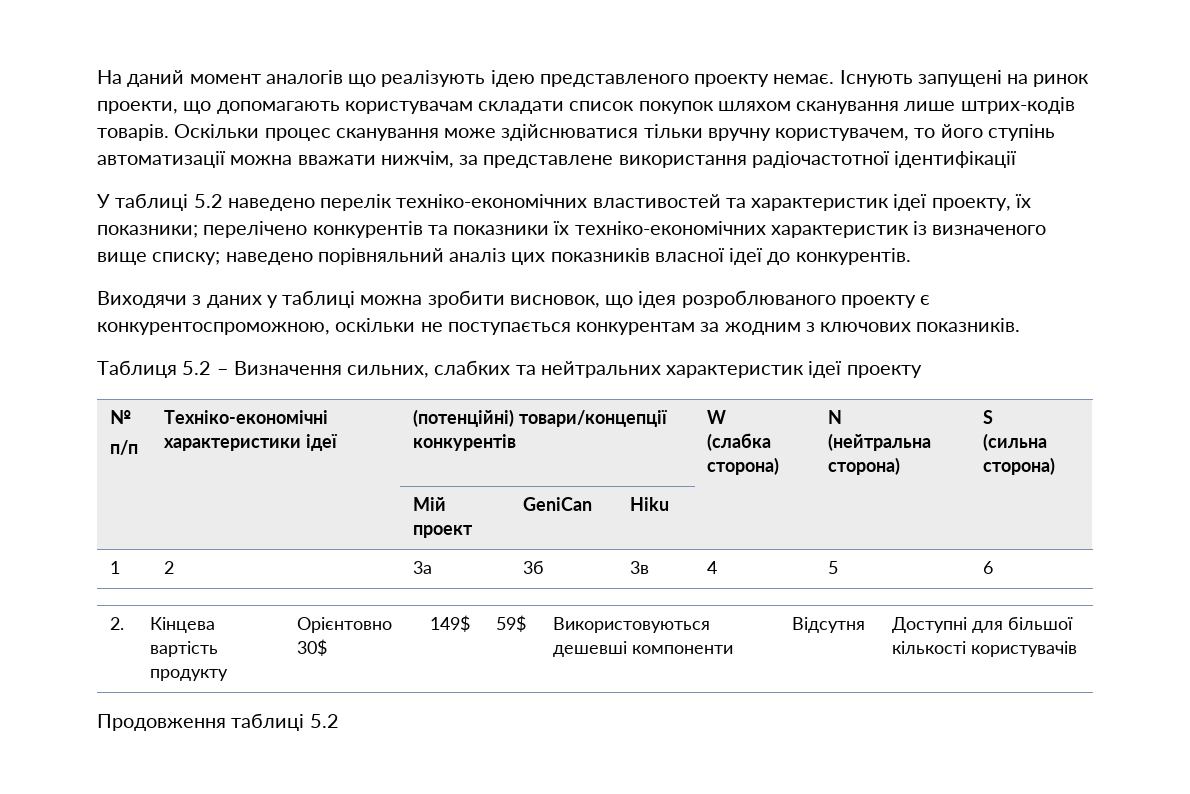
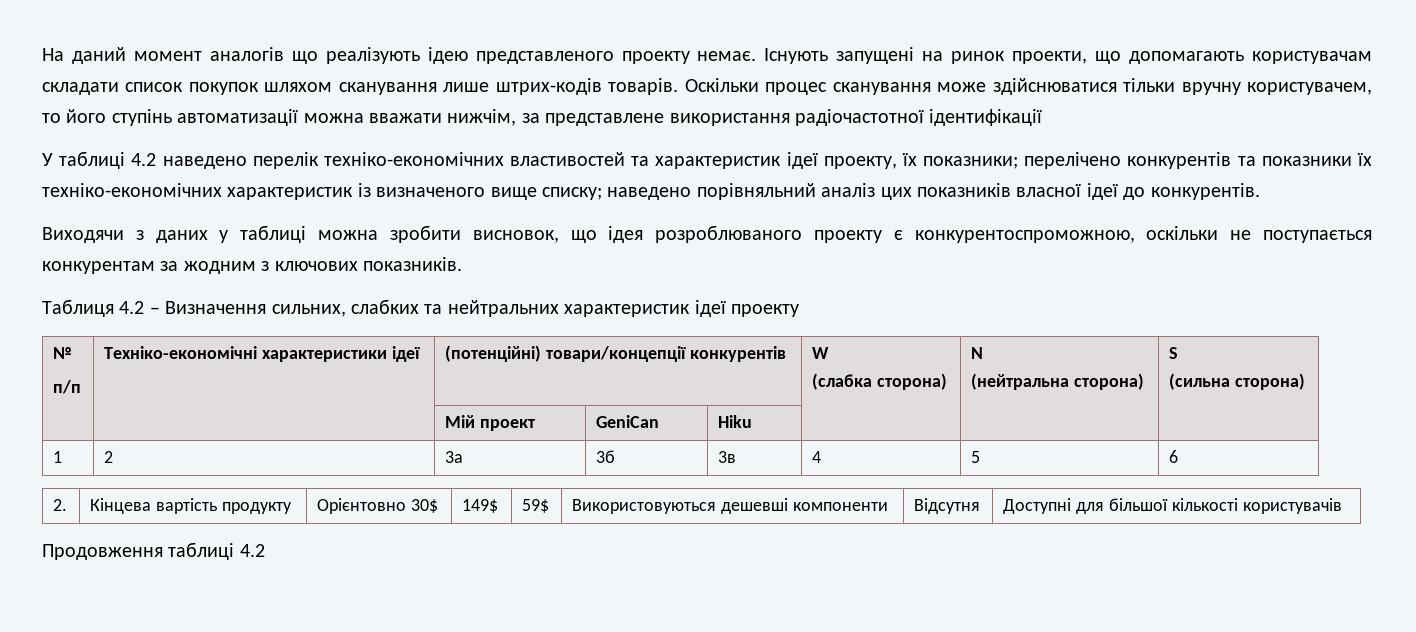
[193,194,223,208] 5.2 -> [131,153,157,166] 4.2
[182,361,212,375] 5.2 -> [119,301,145,314] 4.2
[309,714,339,728] 5.2 -> [239,544,265,557] 4.2

